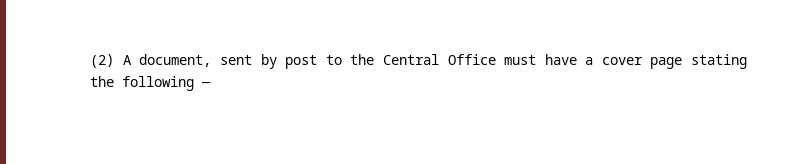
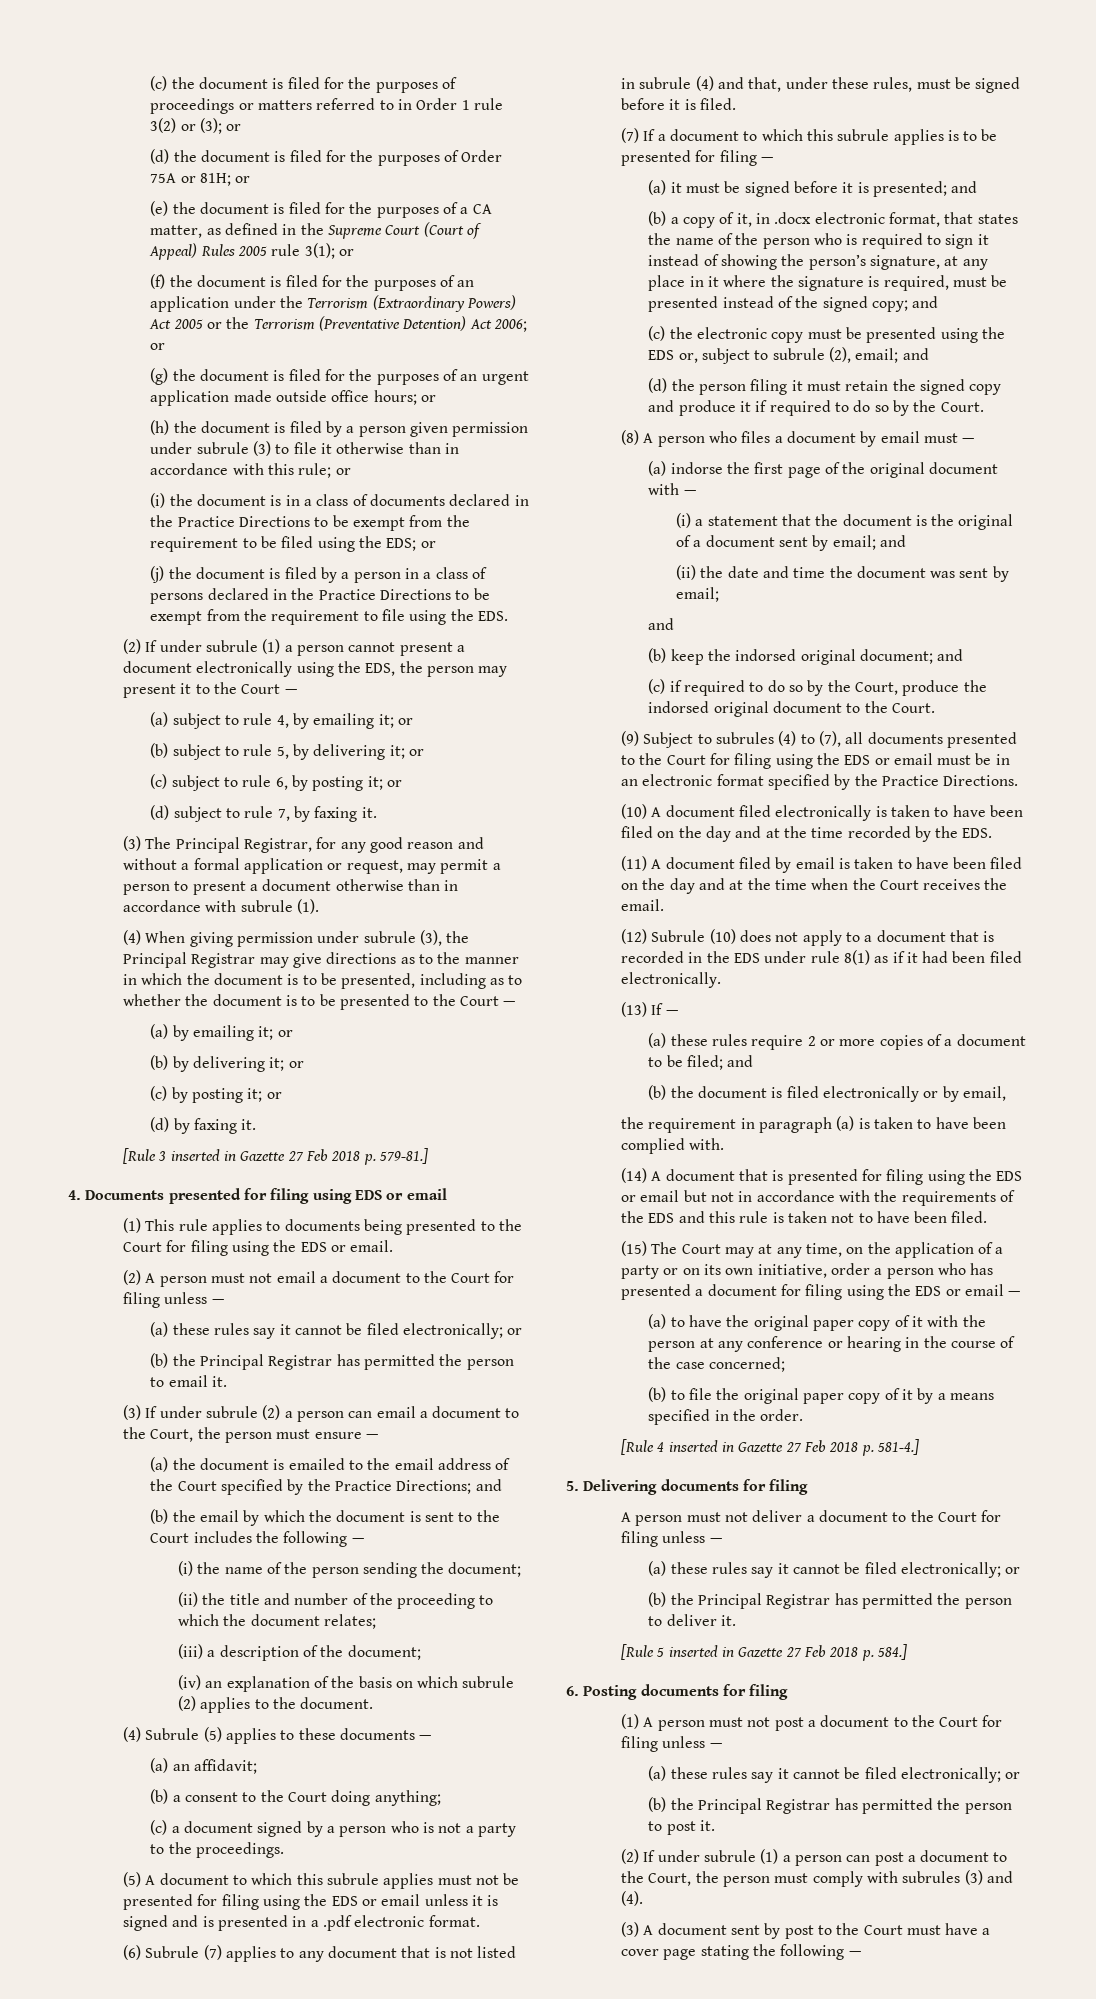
[90,54,212,68] (2) A document, -> [150,76,457,93] [150,98,503,114] [150,118,242,134] [150,149,503,166] [150,173,251,186] [150,201,492,218] [150,222,482,239] [149,243,355,260] [150,274,475,291] [150,295,517,312] [149,316,527,332] [150,343,166,350] [150,368,529,385] [150,390,437,406] [150,420,529,437] [150,441,459,456] [150,463,351,478] [150,493,529,508] [150,515,470,531] [150,536,436,552] [150,566,487,583] [150,588,490,604] [150,609,508,625] [122,639,465,656] [122,661,508,677] [122,682,297,698] [150,712,413,729] [150,743,424,760] [150,774,402,791] [150,805,377,822] [122,836,484,853] [122,858,501,874] [122,879,459,895] [122,899,319,914] [122,930,470,947] [122,952,519,968] [122,973,523,989] [122,994,516,1010] [150,1024,293,1041] [150,1055,304,1072] [150,1086,282,1103] [150,1117,257,1134] [122,1148,428,1165] [68,1188,447,1204] [122,1218,522,1235] [122,1240,394,1256] [122,1270,515,1287] [122,1292,224,1308] [150,1322,523,1339] [150,1353,514,1370] [150,1375,228,1387] [122,1405,520,1422] [122,1427,378,1443] [150,1457,511,1472] [150,1479,502,1495] [150,1509,500,1526] [150,1531,364,1547] [177,1561,522,1578] [177,1592,494,1609] [177,1614,376,1629] [177,1644,421,1661] [177,1675,515,1692] [177,1696,374,1713] [122,1727,432,1744] [150,1758,258,1774] [150,1789,441,1806] [150,1820,516,1837] [150,1842,285,1858] [122,1872,520,1889] [122,1894,499,1910] [122,1915,480,1931] [122,1945,517,1962] [620,76,1021,93] [620,98,736,110] [620,128,998,145] [620,150,773,166] [648,180,978,197] [648,211,1018,228] [648,233,989,249] [648,254,988,270] [648,275,1008,291] [648,296,939,312] [648,326,1005,343] [648,347,929,364] [648,378,1002,395] [648,400,984,416] [620,430,975,447] [648,461,998,478] [648,483,696,495] [675,513,1014,530] [675,535,906,551] [675,565,1009,582] [675,587,719,602] [648,618,675,630] [648,648,964,665] [648,679,987,696] [648,701,936,717] [620,731,1017,748] [620,753,1010,769] [620,774,1019,790] [620,804,1023,821] [620,826,993,842] [620,856,1023,873] [620,878,1008,894] [620,899,664,911] [620,929,995,946] [620,950,1022,965] [620,972,721,988] [620,1002,678,1017] [648,1033,1026,1050] [648,1055,754,1070] [648,1085,1006,1102] [620,1116,1006,1133] [620,1138,725,1154] [620,1168,1023,1185] [620,1190,1015,1206] [620,1211,988,1223] [620,1241,1004,1258] [620,1263,994,1279] [620,1284,1021,1300] [648,1314,986,1331] [648,1336,1016,1352] [648,1357,786,1372] [648,1387,994,1404] [648,1409,804,1425] [620,1439,919,1456] [566,1479,809,1495] [620,1510,1002,1526] [620,1531,722,1547] [648,1561,1021,1578] [648,1592,1012,1609] [648,1614,737,1626] [620,1644,907,1661] [566,1684,789,1700] [620,1714,1003,1731] [620,1736,722,1752] [648,1766,1021,1783] [648,1797,1012,1814] [648,1820,716,1835] [620,1849,1008,1866] [620,1870,1013,1887] [620,1891,643,1906] [620,1922,727,1937] (c) the document is filed for the purposes of proceedings or matters referred to in Order 1 rule 3(2) or (3); or // (d) the document is filed for the purposes of Order 75A or 81H; or // (e) the document is filed for the purposes of a CA matter, as defined in the Supreme Court (Court of Appeal) Rules 2005 rule 3(1); or // (f) the document is filed for the purposes of an application under the Terrorism (Extraordinary Powers) Act 2005 or the Terrorism (Preventative Detention) Act 2006; or // (g) the document is filed for the purposes of an urgent application made outside office hours; or // (h) the document is filed by a person given permission under subrule (3) to file it otherwise than in accordance with this rule; or // (i) the document is in a class of documents declared in the Practice Directions to be exempt from the requirement to be filed using the EDS; or // (j) the document is filed by a person in a class of persons declared in the Practice Directions to be exempt from the requirement to file using the EDS. // (2) If under subrule (1) a person cannot present a document electronically using the EDS, the person may present it to the Court — // (a) subject to rule 4, by emailing it; or // (b) subject to rule 5, by delivering it; or // (c) subject to rule 6, by posting it; or // (d) subject to rule 7, by faxing it. // (3) The Principal Registrar, for any good reason and without a formal application or request, may permit a person to present a document otherwise than in accordance with subrule (1). // (4) When giving permission under subrule (3), the Principal Registrar may give directions as to the manner in which the document is to be presented, including as to whether the document is to be presented to the Court — // (a) by emailing it; or // (b) by delivering it; or // (c) by posting it; or // (d) by faxing it. // [Rule 3 inserted in Gazette 27 Feb 2018 p. 579-81.] // 4. Documents presented for filing using EDS or email // (1) This rule applies to documents being presented to the Court for filing using the EDS or email. // (2) A person must not email a document to the Court for filing unless — // (a) these rules say it cannot be filed electronically; or // (b) the Principal Registrar has permitted the person to email it. // (3) If under subrule (2) a person can email a document to the Court, the person must ensure — // (a) the document is emailed to the email address of the Court specified by the Practice Directions; and // (b) the email by which the document is sent to the Court includes the following — // (i) the name of the person sending the document; // (ii) the title and number of the proceeding to which the document relates; // (iii) a description of the document; // (iv) an explanation of the basis on which subrule (2) applies to the document. // (4) Subrule (5) applies to these documents — // (a) an affidavit; // (b) a consent to the Court doing anything; // (c) a document signed by a person who is not a party to the proceedings. // (5) A document to which this subrule applies must not be presented for filing using the EDS or email unless it is signed and is presented in a .pdf electronic format. // (6) Subrule (7) applies to any document that is not listed in subrule (4) and that, under these rules, must be signed before it is filed. // (7) If a document to which this subrule applies is to be presented for filing — // (a) it must be signed before it is presented; and // (b) a copy of it, in .docx electronic format, that states the name of the person who is required to sign it instead of showing the person’s signature, at any place in it where the signature is required, must be presented instead of the signed copy; and // (c) the electronic copy must be presented using the EDS or, subject to subrule (2), email; and // (d) the person filing it must retain the signed copy and produce it if required to do so by the Court. // (8) A person who files a document by email must — // (a) indorse the first page of the original document with — // (i) a statement that the document is the original of a document sent by email; and // (ii) the date and time the document was sent by email; // and // (b) keep the indorsed original document; and // (c) if required to do so by the Court, produce the indorsed original document to the Court. // (9) Subject to subrules (4) to (7), all documents presented to the Court for filing using the EDS or email must be in an electronic format specified by the Practice Directions. // (10) A document filed electronically is taken to have been filed on the day and at the time recorded by the EDS. // (11) A document filed by email is taken to have been filed on the day and at the time when the Court receives the email. // (12) Subrule (10) does not apply to a document that is recorded in the EDS under rule 8(1) as if it had been filed electronically. // (13) If — // (a) these rules require 2 or more copies of a document to be filed; and // (b) the document is filed electronically or by email, // the requirement in paragraph (a) is taken to have been complied with. // (14) A document that is presented for filing using the EDS or email but not in accordance with the requirements of the EDS and this rule is taken not to have been filed. // (15) The Court may at any time, on the application of a party or on its own initiative, order a person who has presented a document for filing using the EDS or email — // (a) to have the original paper copy of it with the person at any conference or hearing in the course of the case concerned; // (b) to file the original paper copy of it by a means specified in the order. // [Rule 4 inserted in Gazette 27 Feb 2018 p. 581-4.] // 5. Delivering documents for filing // A person must not deliver a document to the Court for filing unless — // (a) these rules say it cannot be filed electronically; or // (b) the Principal Registrar has permitted the person to deliver it. // [Rule 5 inserted in Gazette 27 Feb 2018 p. 584.] // 6. Posting documents for filing // (1) A person must not post a document to the Court for filing unless — // (a) these rules say it cannot be filed electronically; or // (b) the Principal Registrar has permitted the person to post it. // (2) If under subrule (1) a person can post a document to the Court, the person must comply with subrules (3) and (4). // (3) A document
[382,54,496,65] Central Office -> [863,1925,903,1935] Court

